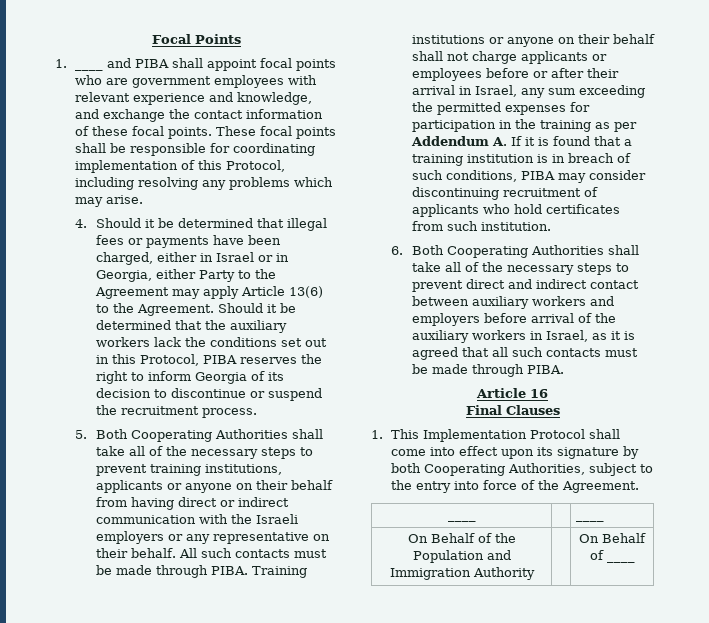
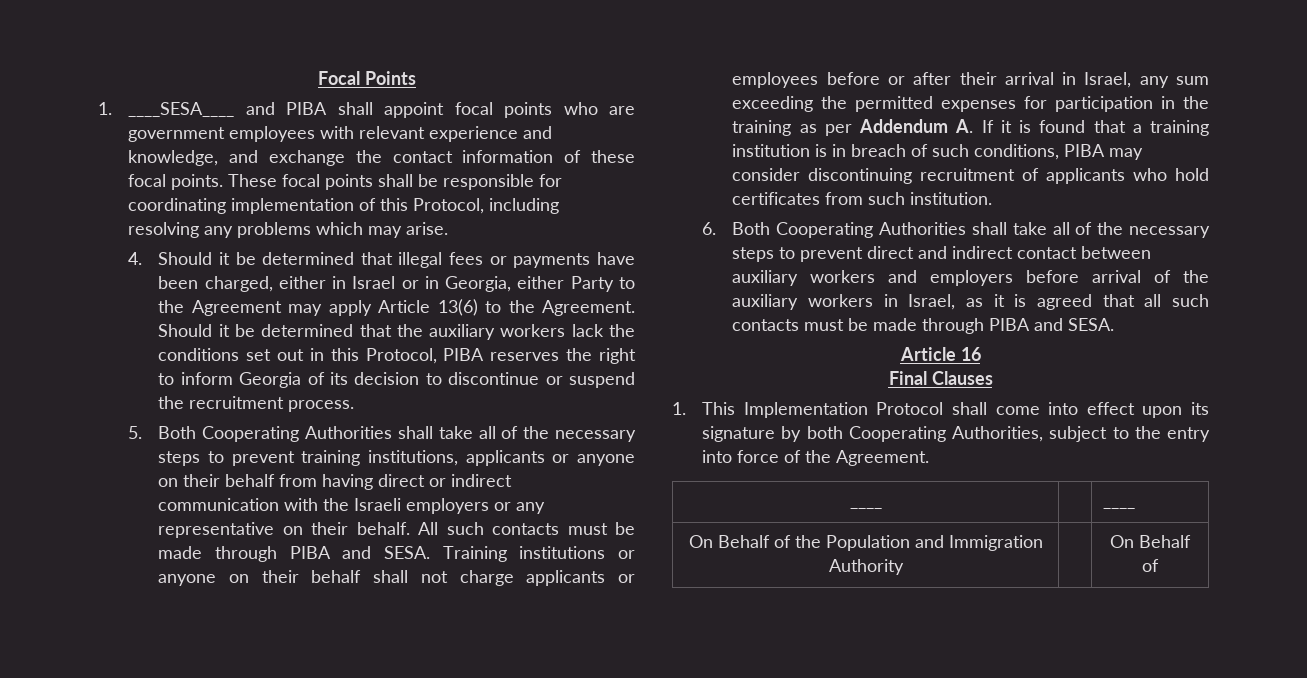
[75,68,104,71] ____ -> [128,102,235,117] ____SESA____
[210,566,248,575] PIBA. -> [289,546,431,559] PIBA and SESA.
[526,365,564,374] PIBA. -> [989,318,1115,331] PIBA and SESA.
[606,560,635,563] ____ -> (1159, 565) none

